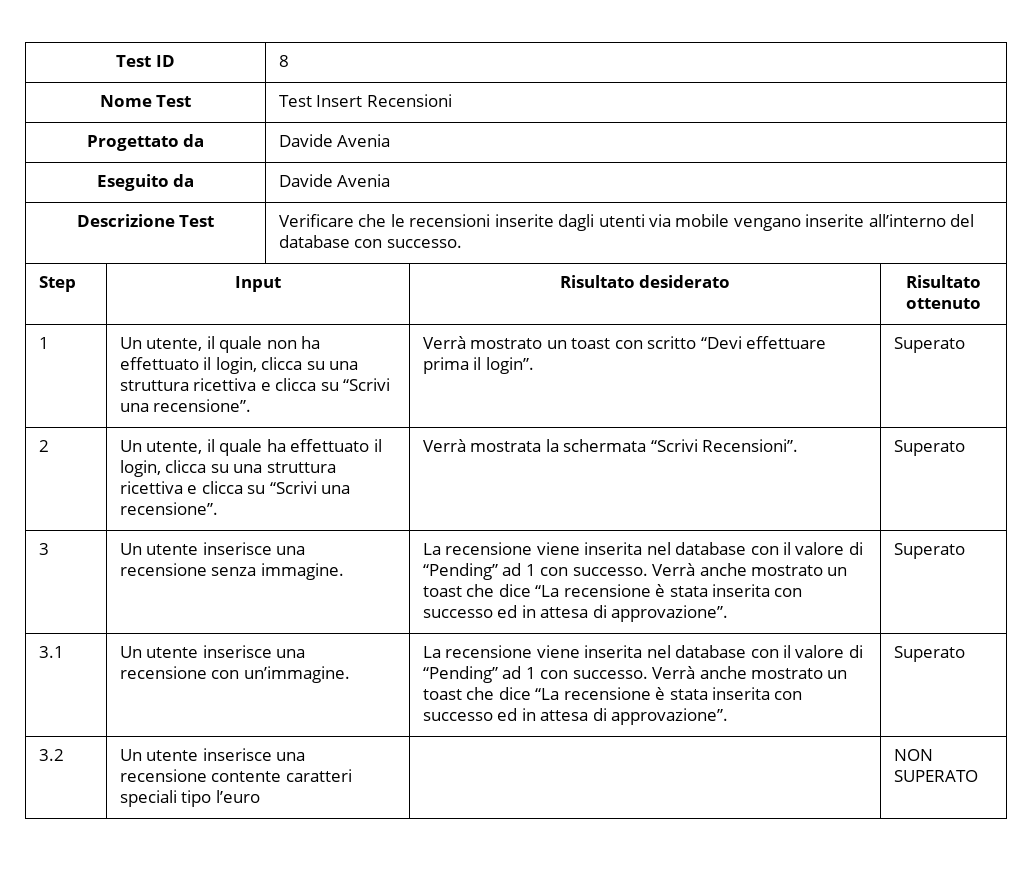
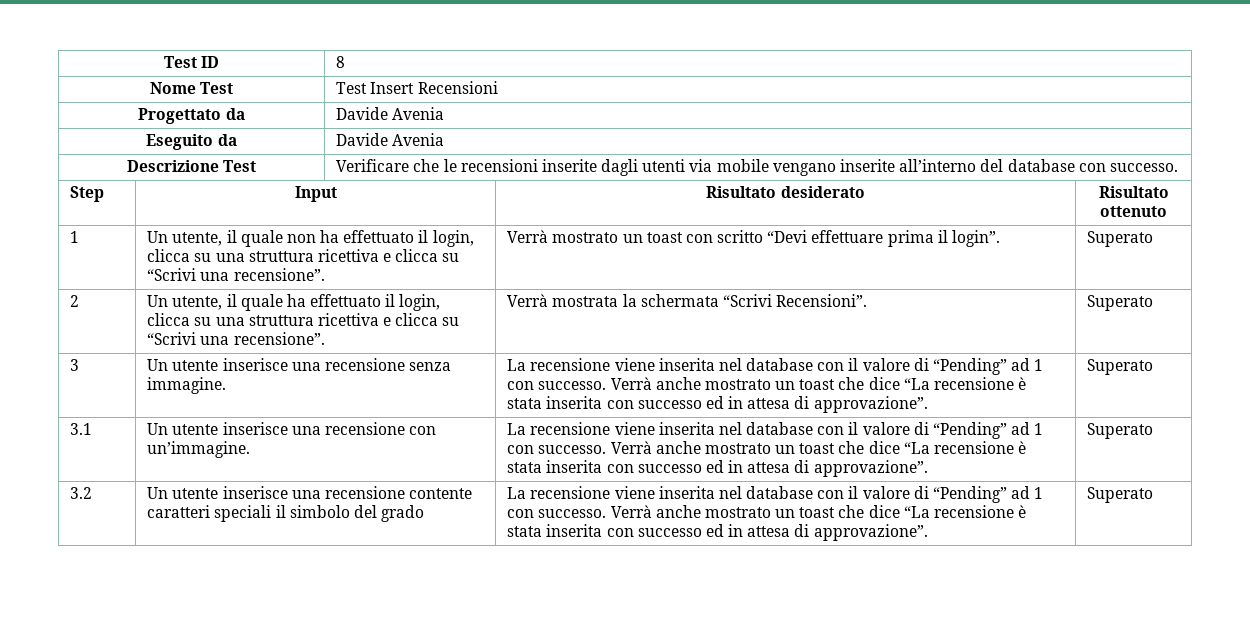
[181,790,260,807] [893,749,933,761] [893,770,978,782] tipo l’euro | | NON SUPERATO -> [275,505,425,522] [507,486,1044,503] [507,505,1027,518] [507,524,928,541] [1087,487,1154,503] il simbolo del grado | La recensione viene inserita nel database con il valore di “Pending” ad 1 con successo. Verrà anche mostrato un toast che dice “La recensione è stata inserita con successo ed in attesa di approvazione”. | Superato

